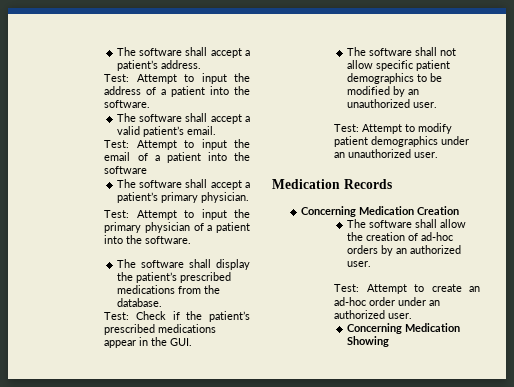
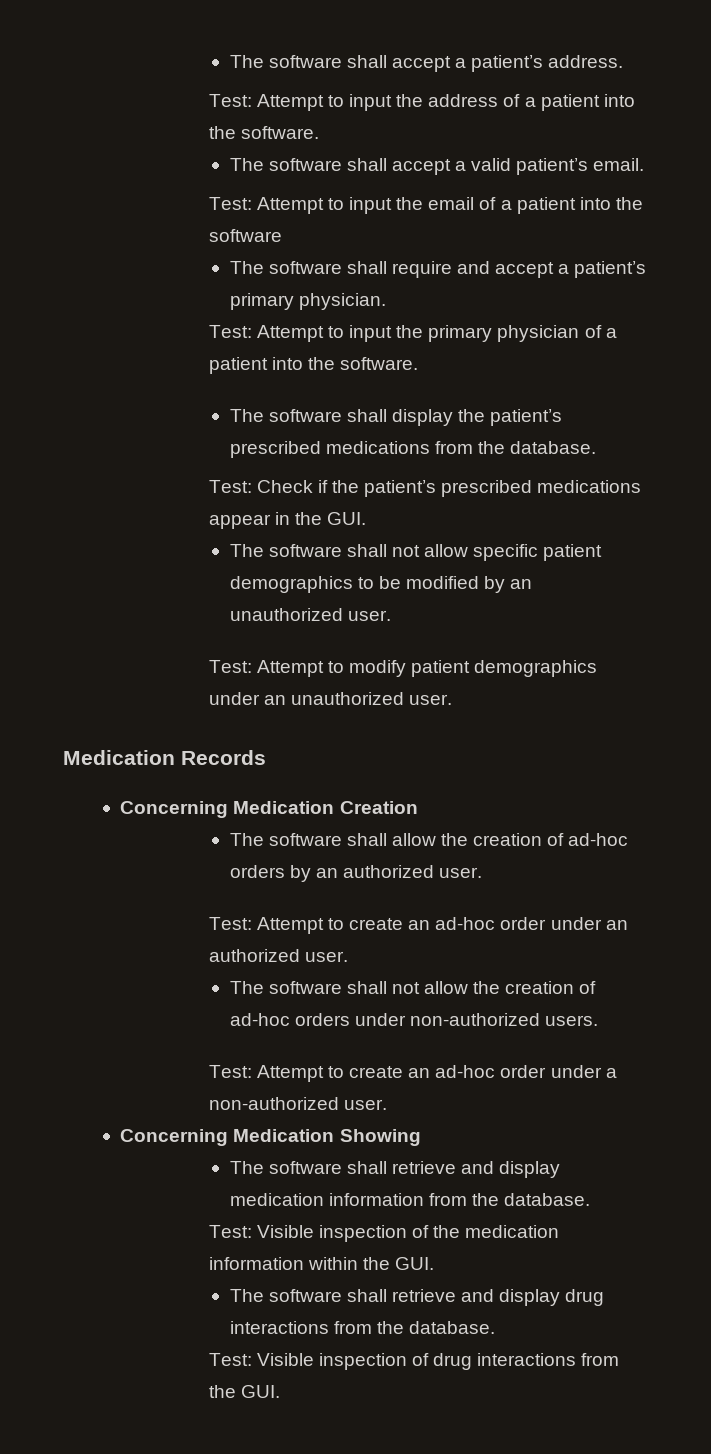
(208, 183) none -> [391,261,491,278] require and
[346,323,460,334] [346,336,389,347] Concerning Medication Showing -> [229,981,597,994] [229,1013,599,1026] [208,1065,617,1082] [208,1097,387,1110] [120,1129,421,1146] [229,1161,561,1178] [229,1193,591,1206] [208,1225,560,1242] [208,1257,435,1270] [229,1289,605,1306] [229,1321,495,1334] [208,1353,620,1370] [208,1385,280,1398] The software shall not allow the creation of ad-hoc orders under non-authorized users. // Test: Attempt to create an ad-hoc order under a non-authorized user. // Concerning Medication Showing // The software shall retrieve and display medication information from the database. // Test: Visible inspection of the medication information within the GUI. // The software shall retrieve and display drug interactions from the database. // Test: Visible inspection of drug interactions from the GUI.

